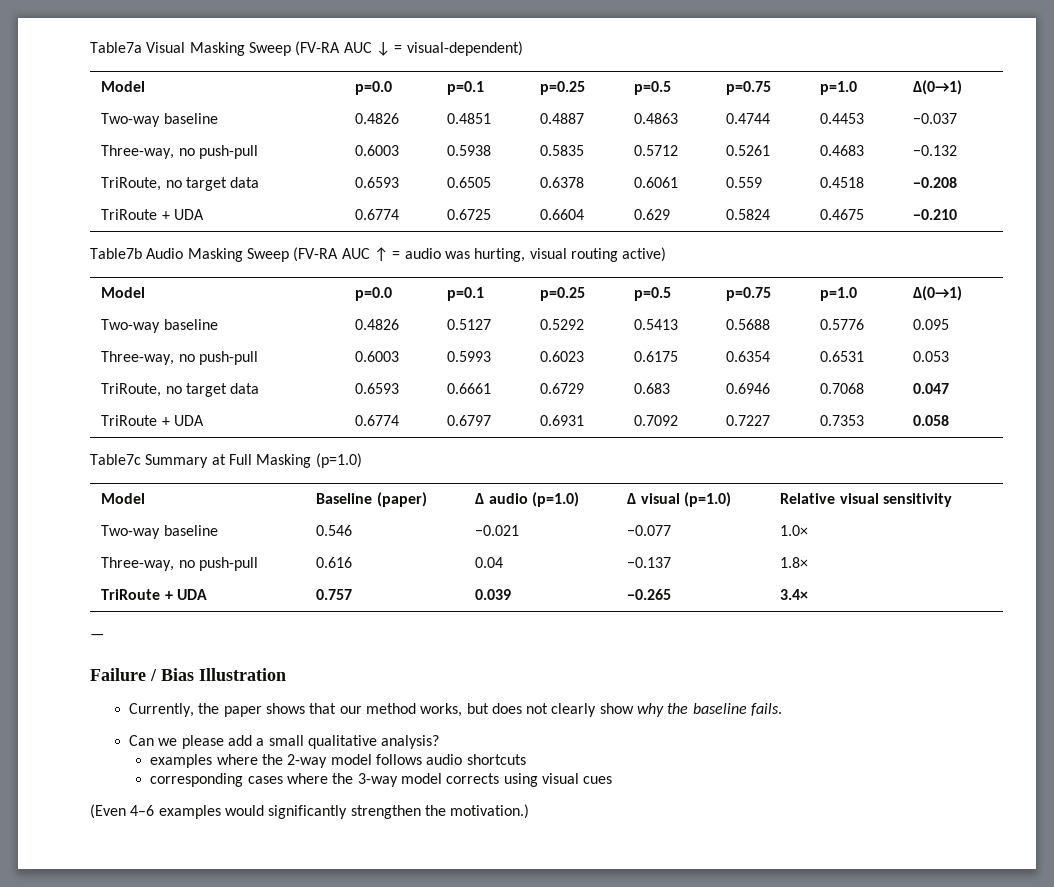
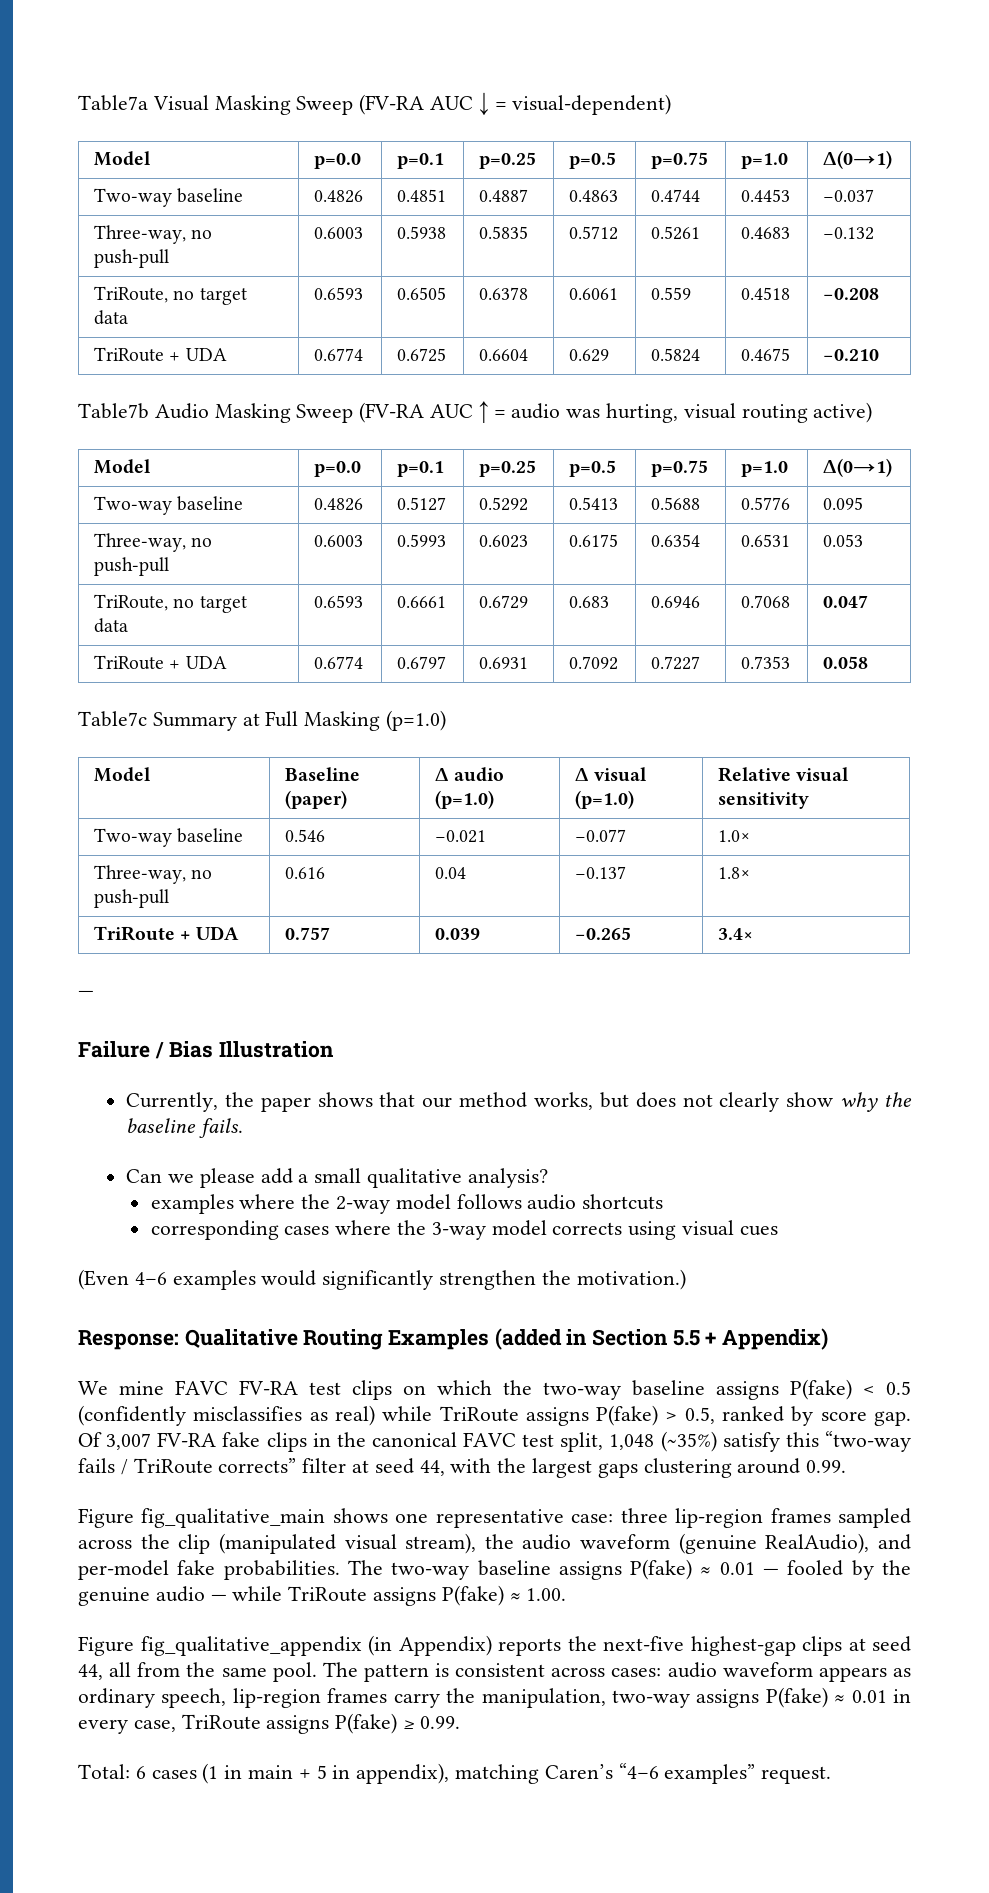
(530, 811) none -> [78,1328,829,1350] [78,1379,911,1400] [78,1405,911,1426] [78,1431,911,1452] [78,1458,847,1478] [78,1508,912,1528] [78,1533,911,1554] [78,1559,911,1580] [78,1585,567,1606] [78,1635,911,1656] [78,1662,911,1682] [78,1687,911,1708] [78,1713,460,1734] [78,1763,832,1784] // Response: Qualitative Routing Examples (added in Section 5.5 + Appendix) // We mine FAVC FV-RA test clips on which the two-way baseline assigns P(fake) < 0.5 (confidently misclassifies as real) while TriRoute assigns P(fake) > 0.5, ranked by score gap. Of 3,007 FV-RA fake clips in the canonical FAVC test split, 1,048 (~35%) satisfy this “two-way fails / TriRoute corrects” filter at seed 44, with the largest gaps clustering around 0.99. // Figure fig_qualitative_main shows one representative case: three lip-region frames sampled across the clip (manipulated visual stream), the audio waveform (genuine RealAudio), and per-model fake probabilities. The two-way baseline assigns P(fake) ≈ 0.01 — fooled by the genuine audio — while TriRoute assigns P(fake) ≈ 1.00. // Figure fig_qualitative_appendix (in Appendix) reports the next-five highest-gap clips at seed 44, all from the same pool. The pattern is consistent across cases: audio waveform appears as ordinary speech, lip-region frames carry the manipulation, two-way assigns P(fake) ≈ 0.01 in every case, TriRoute assigns P(fake) ≥ 0.99. // Total: 6 cases (1 in main + 5 in appendix), matching Caren’s “4–6 examples” request.

